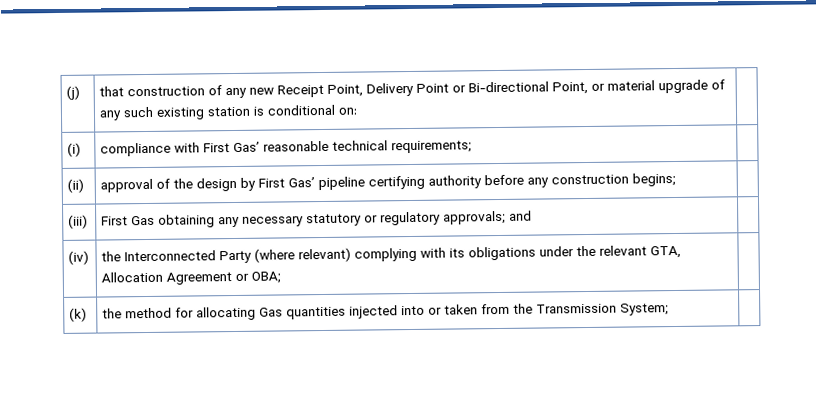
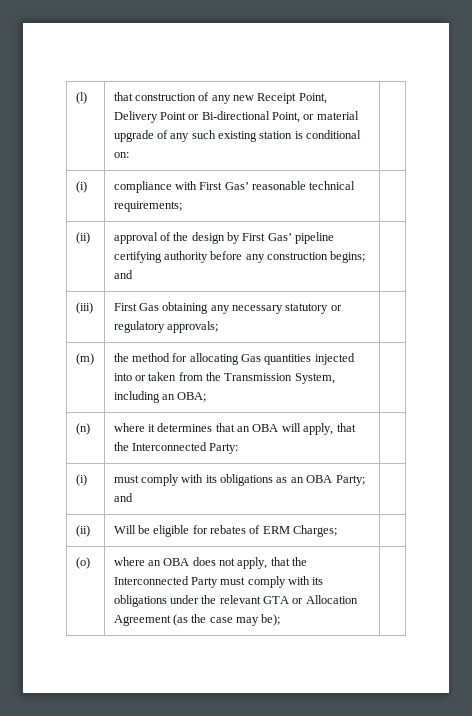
[66,85,81,100] (j) -> [75,92,87,104] (l)
(677, 179) none -> [113,270,133,279] and
[509,210,533,221] [68,250,90,265] [101,245,682,264] [101,271,282,285] [69,307,88,322] and | // (iv) | the Interconnected Party (where relevant) complying with its obligations under the relevant GTA, Allocation Agreement or OBA; | // (k) -> [75,353,94,365] | // (m)
[620,303,670,316] System; -> [294,373,335,384] [113,391,207,403] [75,423,90,435] [113,423,356,435] [113,442,239,454] [75,474,87,486] [113,474,365,486] [113,493,133,502] [75,525,90,537] [113,525,338,537] [75,557,90,569] [113,557,308,569] [113,576,324,588] [113,595,358,607] [113,614,281,626] System, including an OBA; | // (n) | where it determines that an OBA will apply, that the Interconnected Party: | // (i) | must comply with its obligations as an OBA Party; and | // (ii) | Will be eligible for rebates of ERM Charges; | // (o) | where an OBA does not apply, that the Interconnected Party must comply with its obligations under the relevant GTA or Allocation Agreement (as the case may be);

